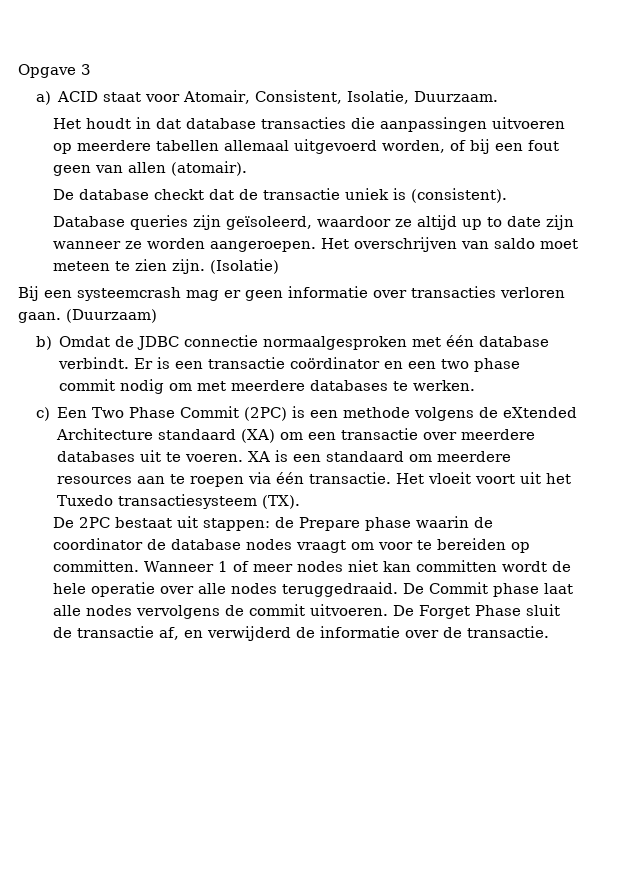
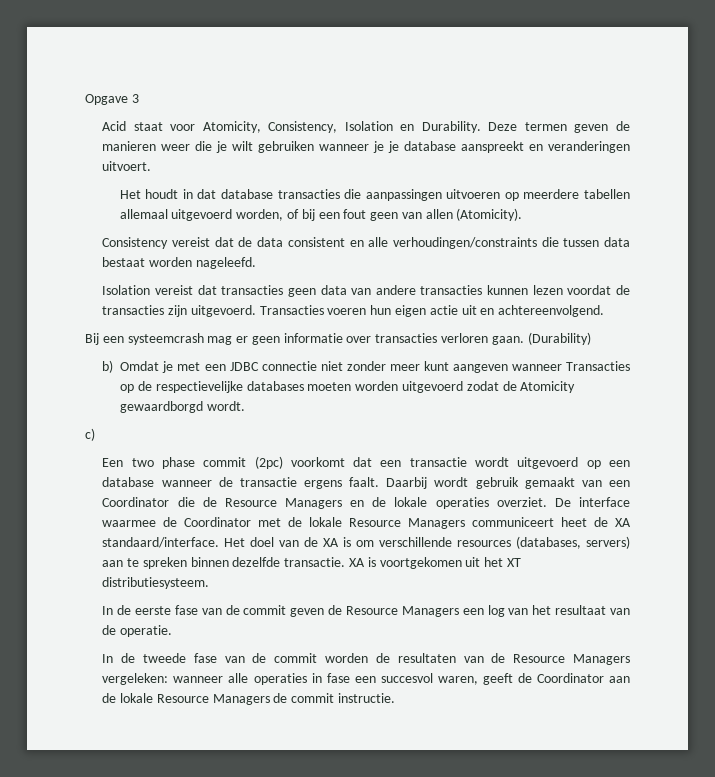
[35,90,498,105] a) ACID staat voor Atomair, Consistent, Isolatie, Duurzaam. -> [102,121,630,133] [102,141,631,153] [102,161,152,171] Acid staat voor Atomicity, Consistency, Isolation en Durability. Deze termen geven de manieren weer die je wilt gebruiken wanneer je je database aanspreekt en veranderingen uitvoert.
[171,161,248,176] [53,188,508,203] [53,215,575,230] [53,237,579,252] [53,259,280,274] (atomair). // De database checkt dat de transactie uniek is (consistent). // Database queries zijn geïsoleerd, waardoor ze altijd up to date zijn wanneer ze worden aangeroepen. Het overschrijven van saldo moet meteen te zien zijn. (Isolatie) -> [456,208,523,221] [102,237,630,249] [102,257,256,269] [102,285,630,297] [102,305,605,317] (Atomicity). // Consistency vereist dat de data consistent en alle verhoudingen/constraints die tussen data bestaat worden nageleefd. // Isolation vereist dat transacties geen data van andere transacties kunnen lezen voordat de transacties zijn uitgevoerd. Transacties voeren hun eigen actie uit en achtereenvolgend.
[66,309,157,323] (Duurzaam) -> [527,332,591,345] (Durability)
[114,335,549,350] [57,357,520,372] [58,379,475,394] [35,406,577,421] [55,428,535,443] [56,450,511,462] [56,472,571,487] [56,494,300,509] [53,516,494,531] [53,538,531,553] [53,560,572,572] [53,582,574,597] [53,604,561,619] [53,626,550,641] de JDBC connectie normaalgesproken met één database verbindt. Er is een transactie coördinator en een two phase commit nodig om met meerdere databases te werken. // c) Een Two Phase Commit (2PC) is een methode volgens de eXtended Architecture standaard (XA) om een transactie over meerdere databases uit te voeren. XA is een standaard om meerdere resources aan te roepen via één transactie. Het vloeit voort uit het Tuxedo transactiesysteem (TX). // De 2PC bestaat uit stappen: de Prepare phase waarin de coordinator de database nodes vraagt om voor te bereiden op committen. Wanneer 1 of meer nodes niet kan committen wordt de hele operatie over alle nodes teruggedraaid. De Commit phase laat alle nodes vervolgens de commit uitvoeren. De Forget Phase sluit de transactie af, en verwijderd de informatie over de transactie. -> [162,361,630,373] [120,381,576,393] [120,401,246,413] [85,428,95,441] [102,456,630,469] [102,477,630,489] [102,497,630,509] [102,517,631,529] [102,536,630,549] [102,557,521,569] [102,577,210,589] [102,605,631,617] [102,625,173,637] [102,653,630,665] [102,673,630,685] [102,693,396,705] je met een JDBC connectie niet zonder meer kunt aangeven wanneer Transacties op de respectievelijke databases moeten worden uitgevoerd zodat de Atomicity gewaardborgd wordt. // c) // Een two phase commit (2pc) voorkomt dat een transactie wordt uitgevoerd op een database wanneer de transactie ergens faalt. Daarbij wordt gebruik gemaakt van een Coordinator die de Resource Managers en de lokale operaties overziet. De interface waarmee de Coordinator met de lokale Resource Managers communiceert heet de XA standaard/interface. Het doel van de XA is om verschillende resources (databases, servers) aan te spreken binnen dezelfde transactie. XA is voortgekomen uit het XT distributiesysteem. // In de eerste fase van de commit geven de Resource Managers een log van het resultaat van de operatie. // In de tweede fase van de commit worden de resultaten van de Resource Managers vergeleken: wanneer alle operaties in fase een succesvol waren, geeft de Coordinator aan de lokale Resource Managers de commit instructie.

